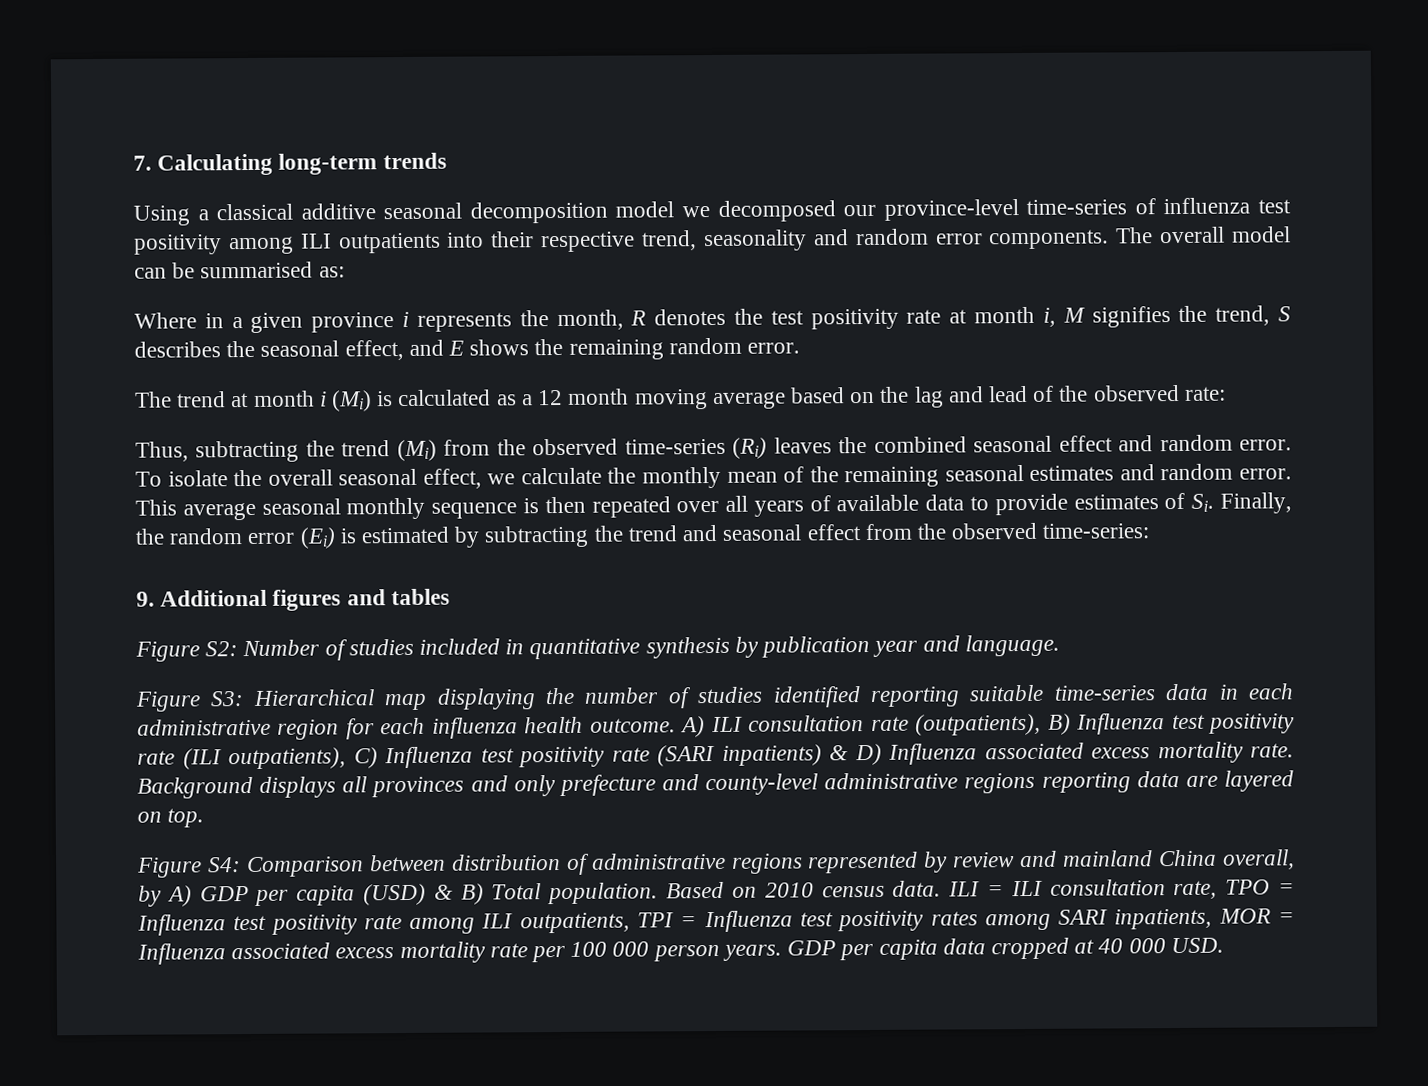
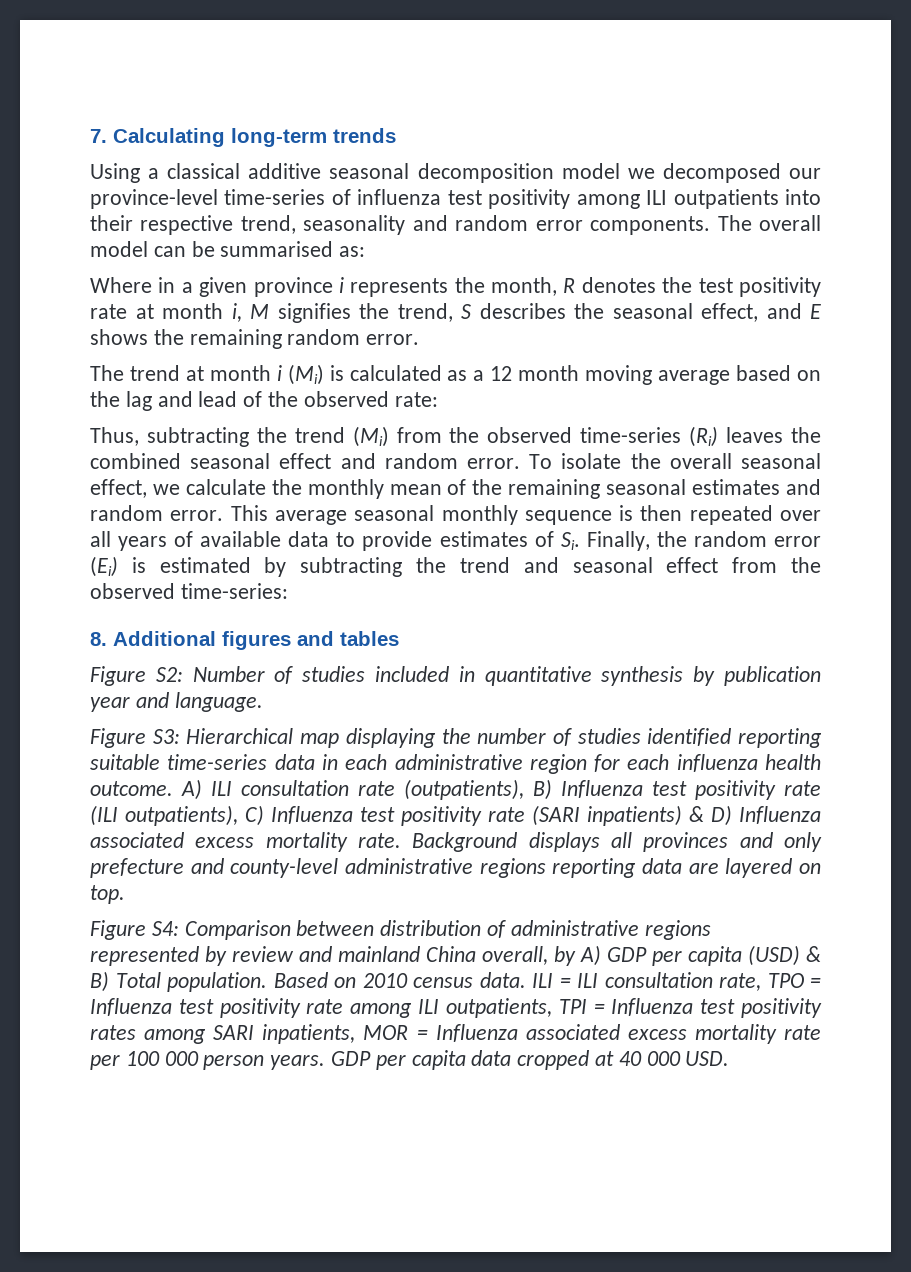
[136,591,155,607] 9. -> [90,632,107,646] 8.

